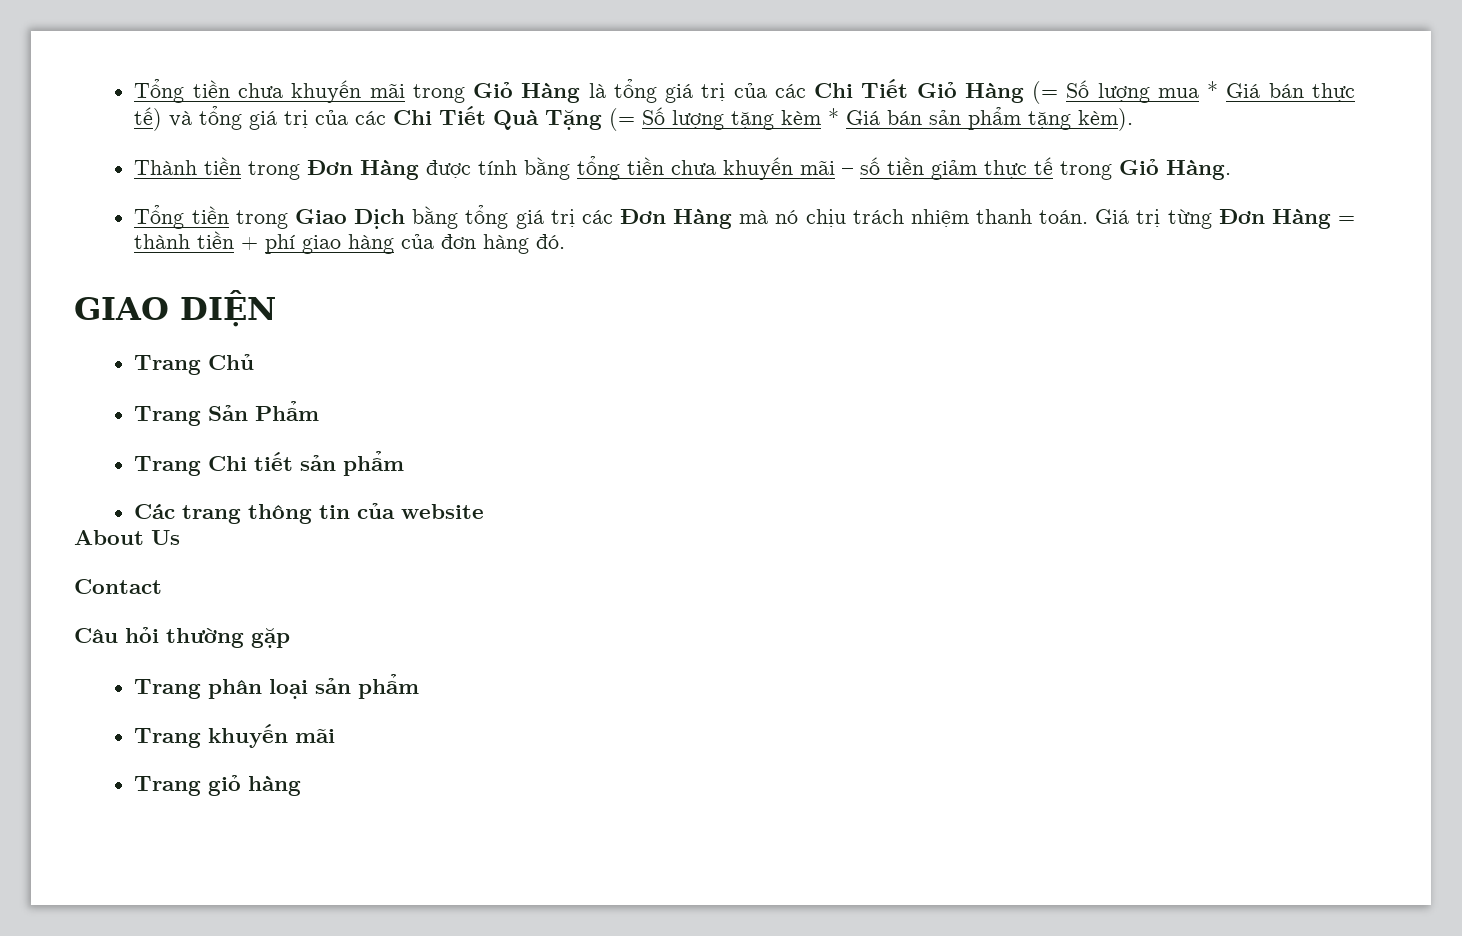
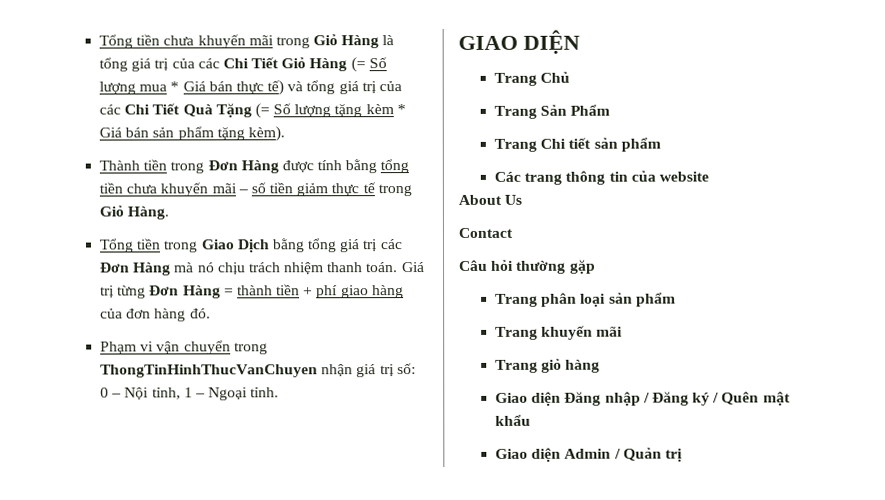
(566, 241) none -> [99,340,268,355] [99,363,416,378] [99,387,280,401] // Phạm vi vận chuyển trong ThongTinHinhThucVanChuyen nhận giá trị số: 0 – Nội tỉnh, 1 – Ngoại tỉnh.
(302, 785) none -> [494,391,791,406] [494,414,531,426] [494,447,683,462] // Giao diện Đăng nhập / Đăng ký / Quên mật khẩu // Giao diện Admin / Quản trị

